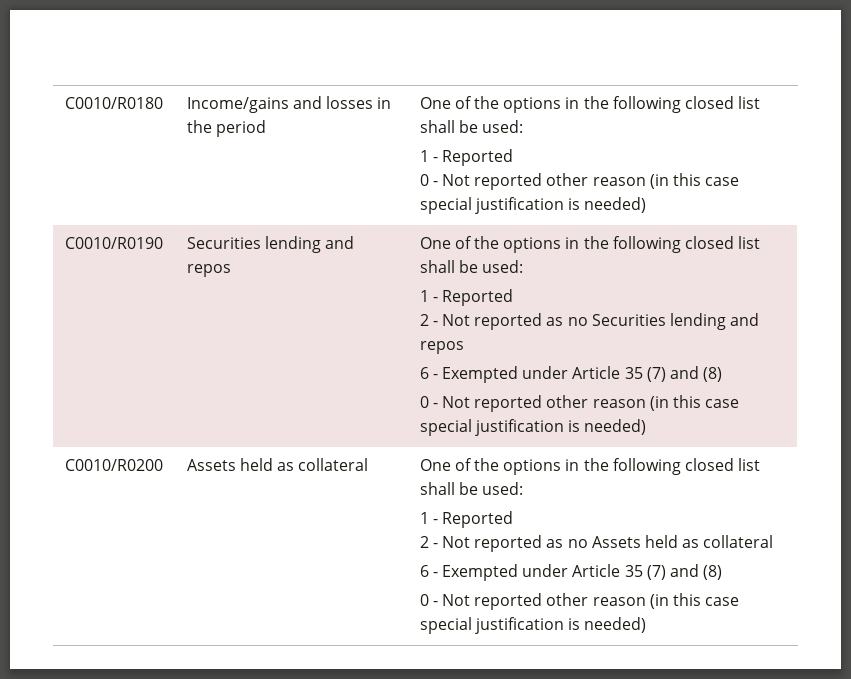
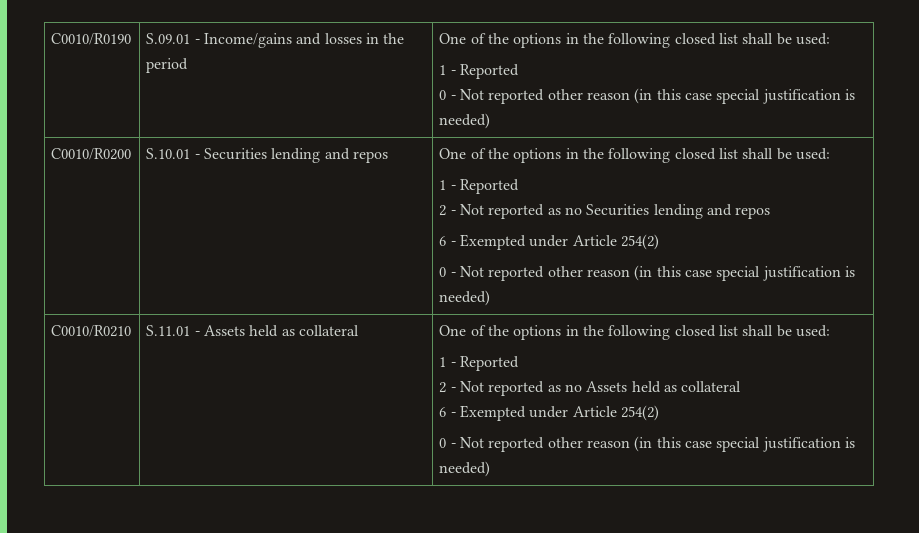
[64,97,163,109] C0010/R0180 | -> [51,33,132,45] [146,33,200,44] C0010/R0190 | S.09.01 -
[64,237,163,249] C0010/R0190 | -> [51,148,132,160] [146,148,200,159] C0010/R0200 | S.10.01 -
[624,366,723,382] 35 (7) and (8) -> [620,234,659,250] 254(2)
[64,459,163,471] C0010/R0200 | -> [51,325,132,337] [146,325,200,336] C0010/R0210 | S.11.01 -
[624,564,723,580] 35 (7) and (8) -> [620,405,659,421] 254(2)

